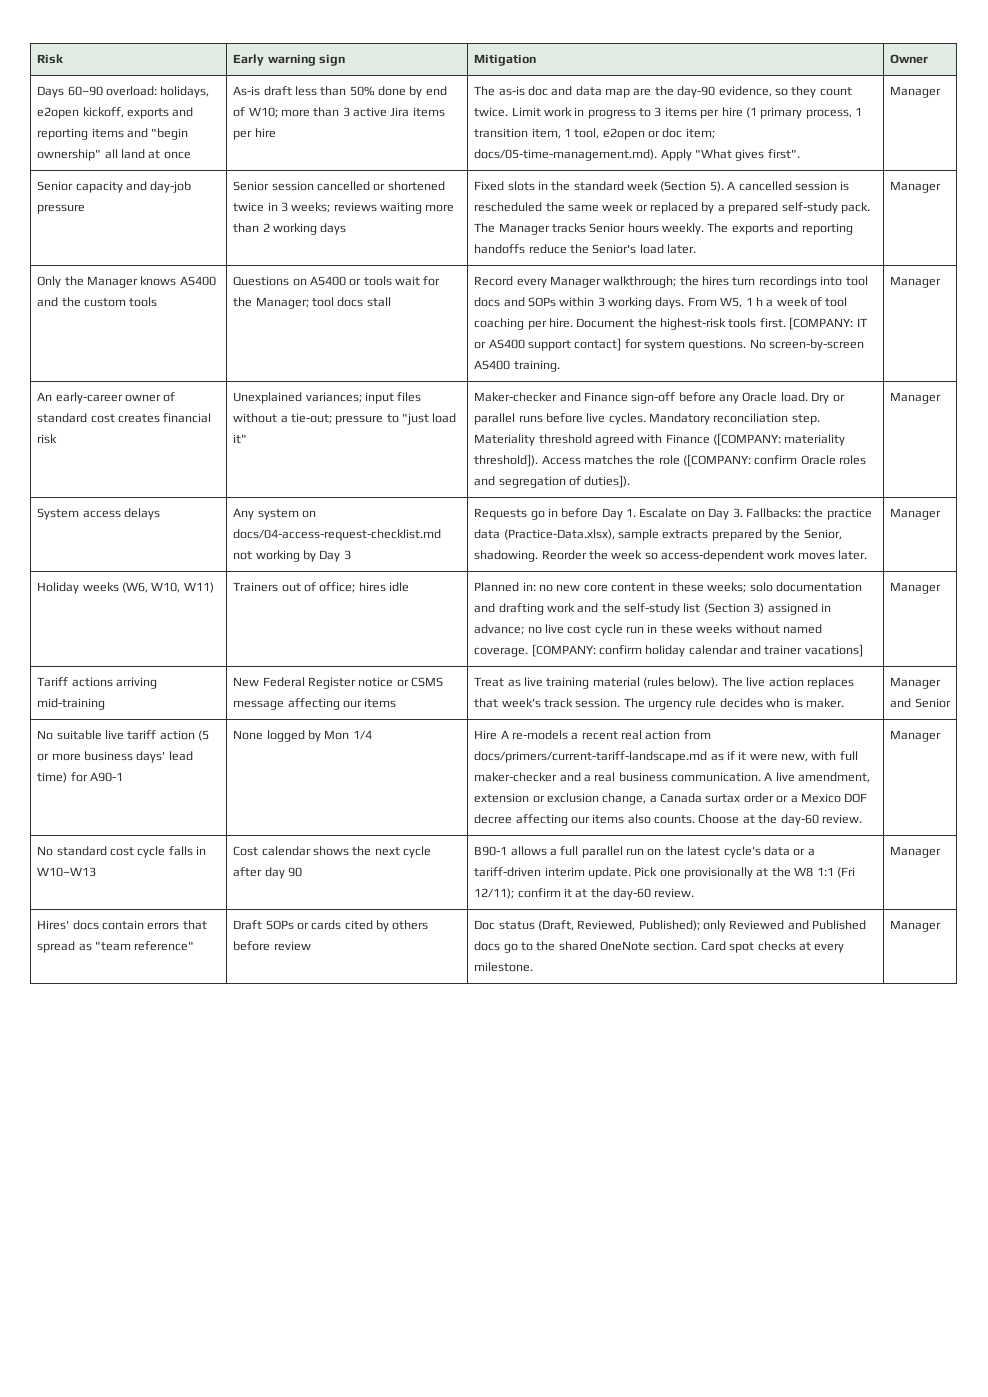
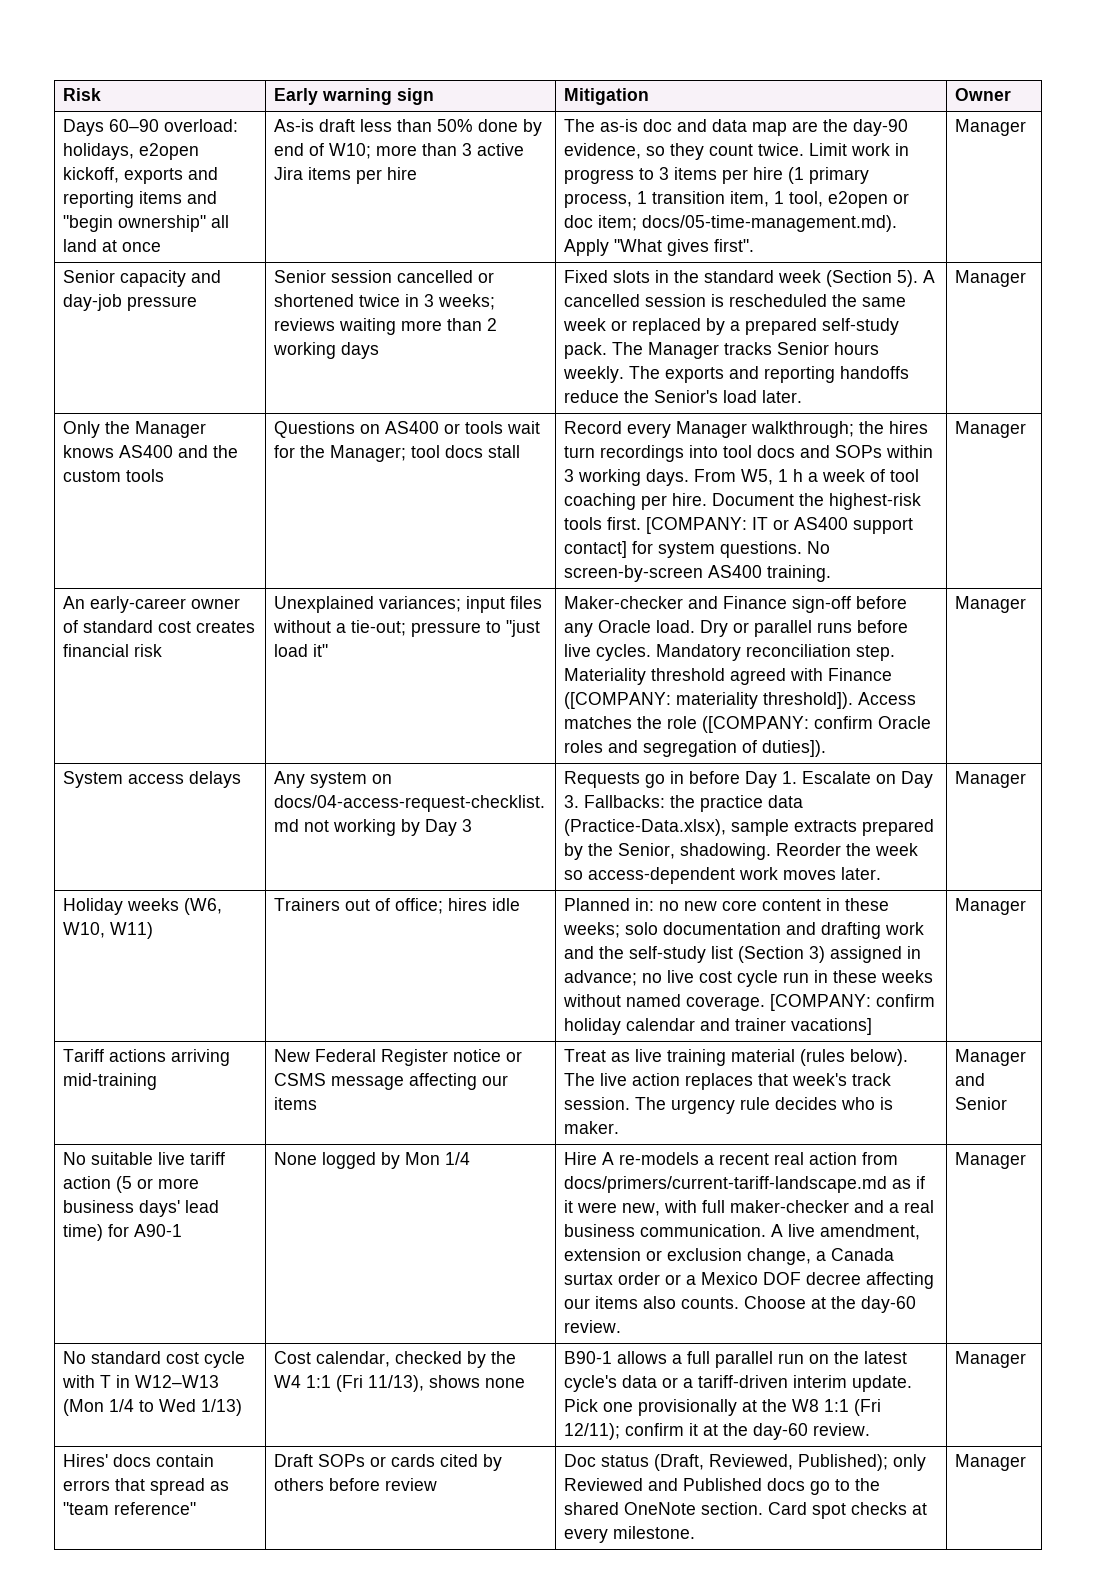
[168,846,207,856] [37,867,97,877] [233,846,432,858] [233,867,302,879] falls in W10–W13 | Cost calendar shows the next cycle after day 90 -> [61,1375,219,1388] [62,1399,242,1416] [273,1351,516,1368] [273,1375,525,1392] with T in W12–W13 (Mon 1/4 to Wed 1/13) | Cost calendar, checked by the W4 1:1 (Fri 11/13), shows none

